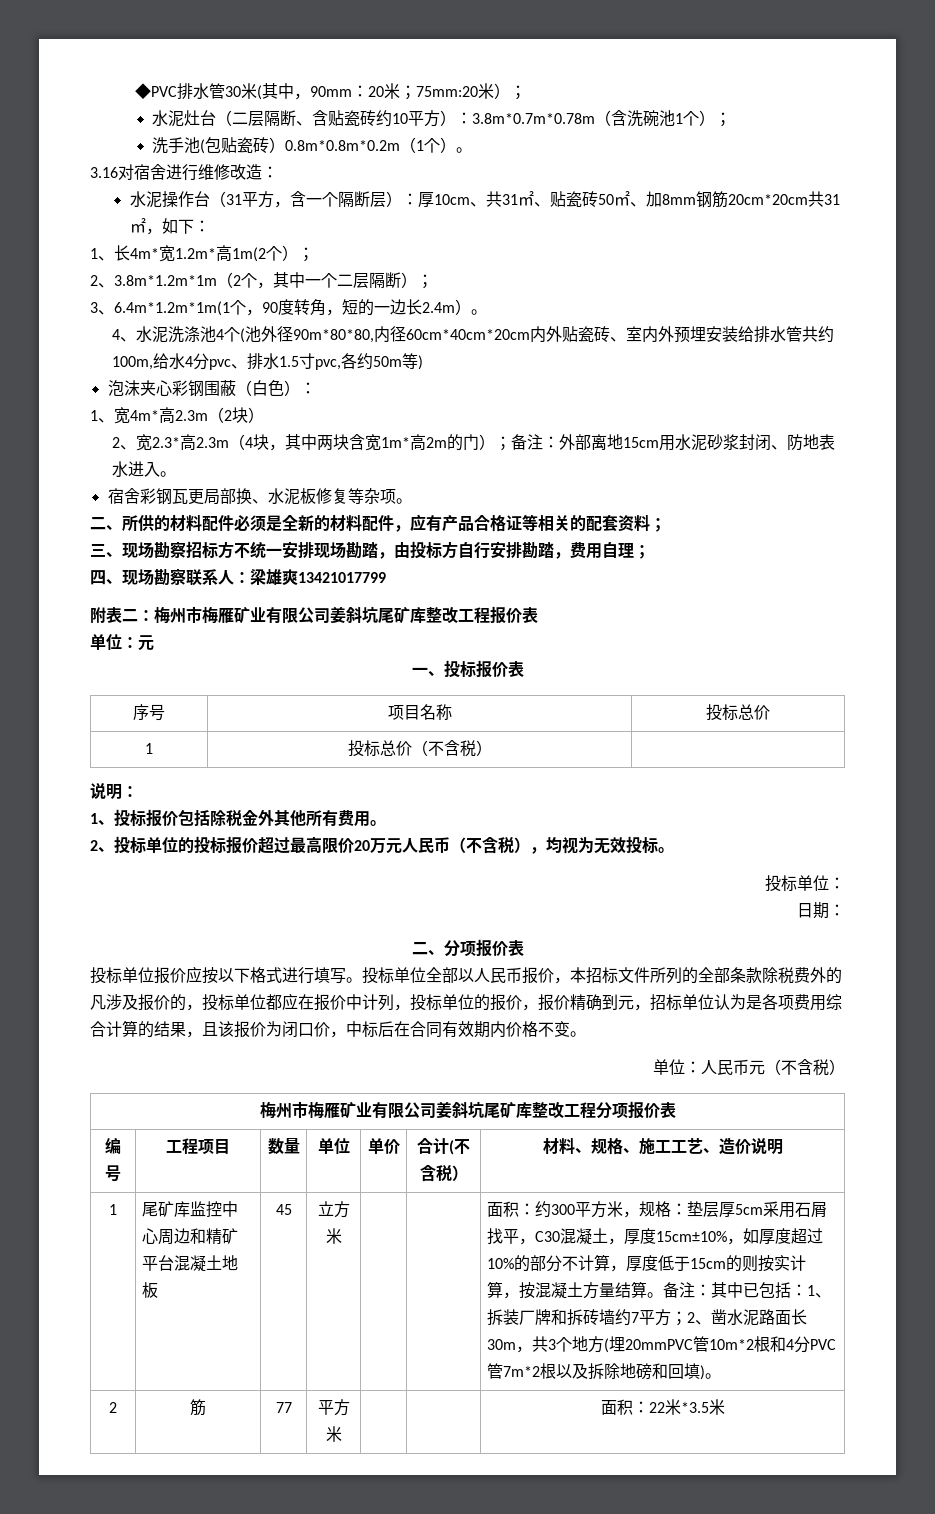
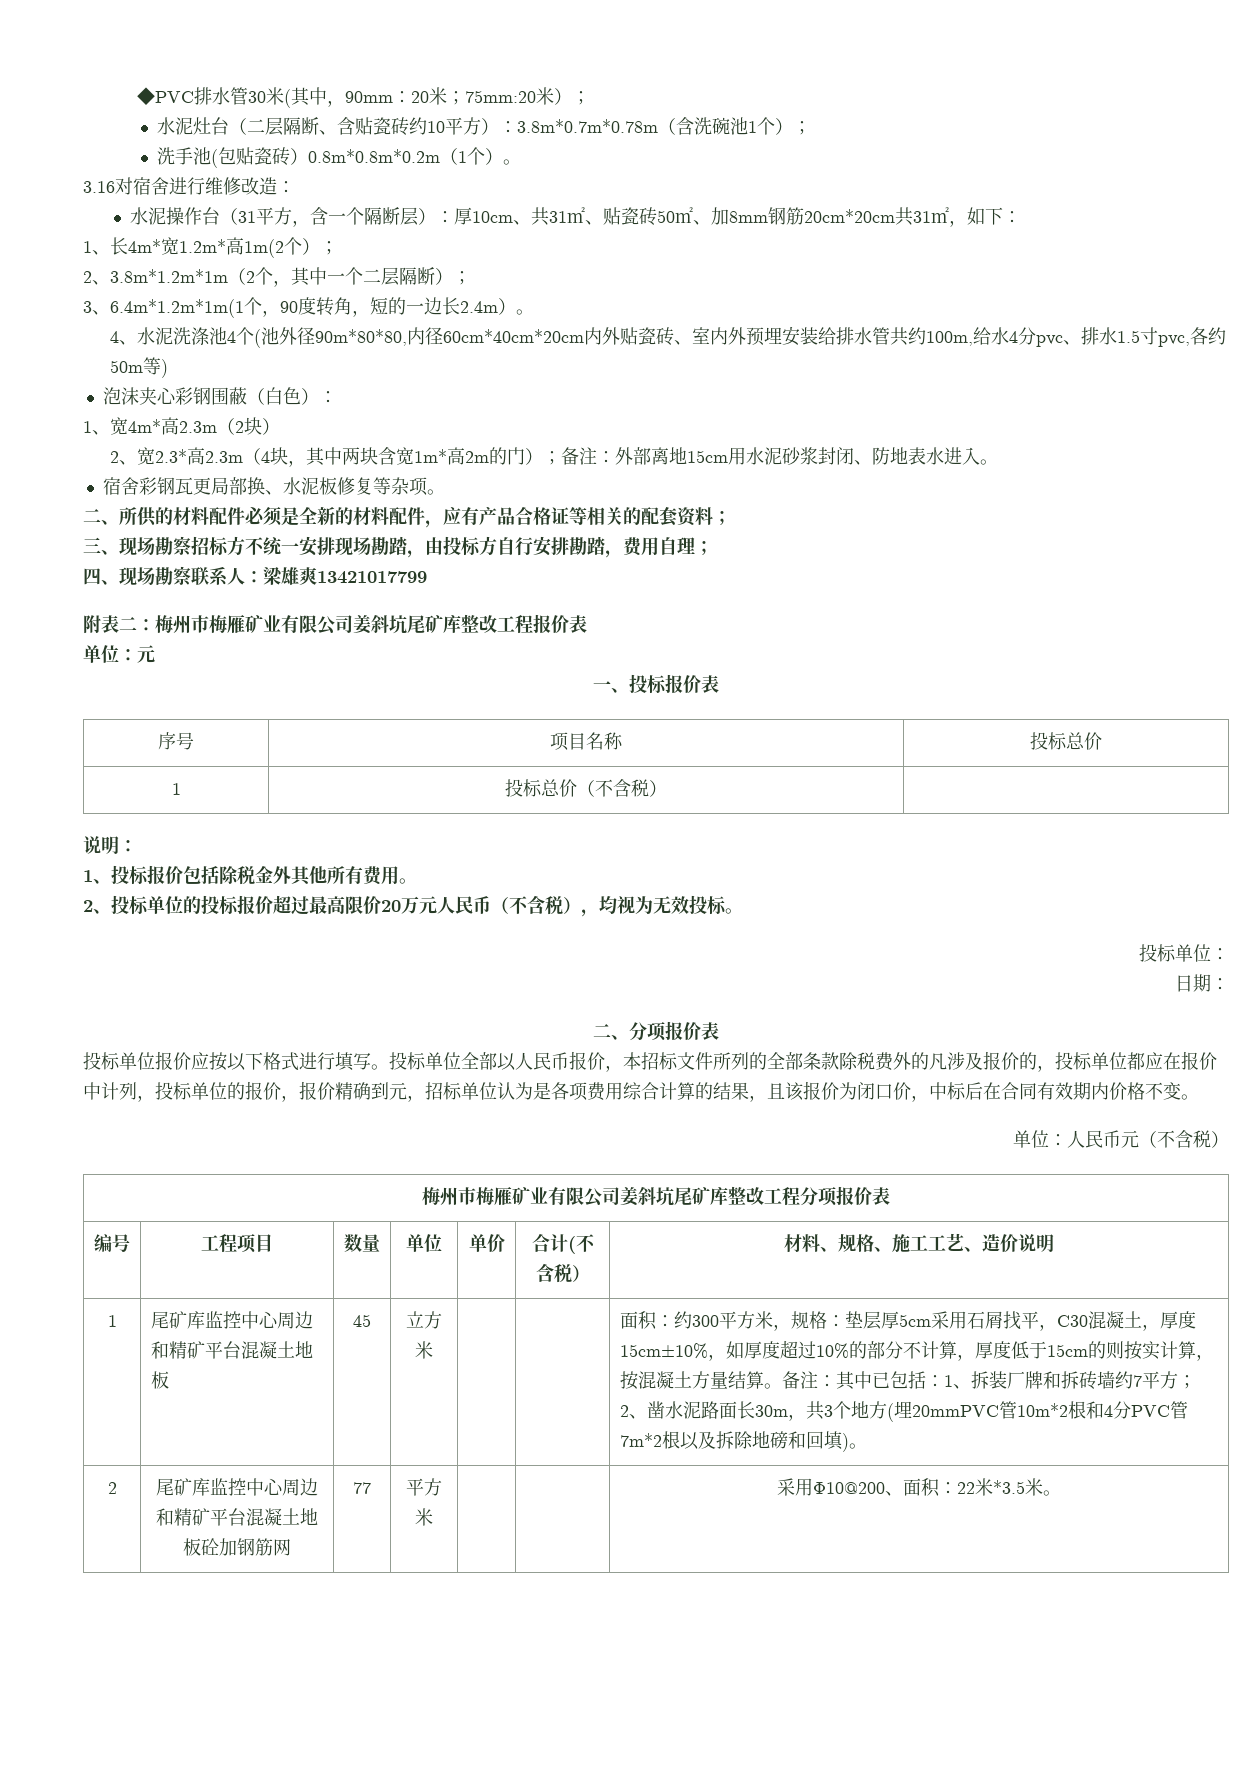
[190,1399,206,1416] 筋 -> [156,1478,318,1496] [156,1508,318,1526] [183,1538,291,1556] 尾矿库监控中心周边和精矿平台混凝土地板砼加钢筋网
(342, 1434) none -> [777,1478,903,1496] 采用Φ10@200、
(725, 1407) none -> [1043,1490,1061,1496] 。

